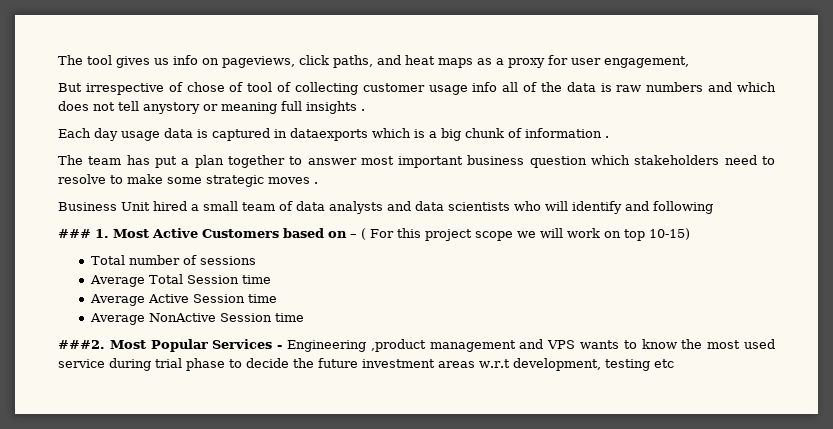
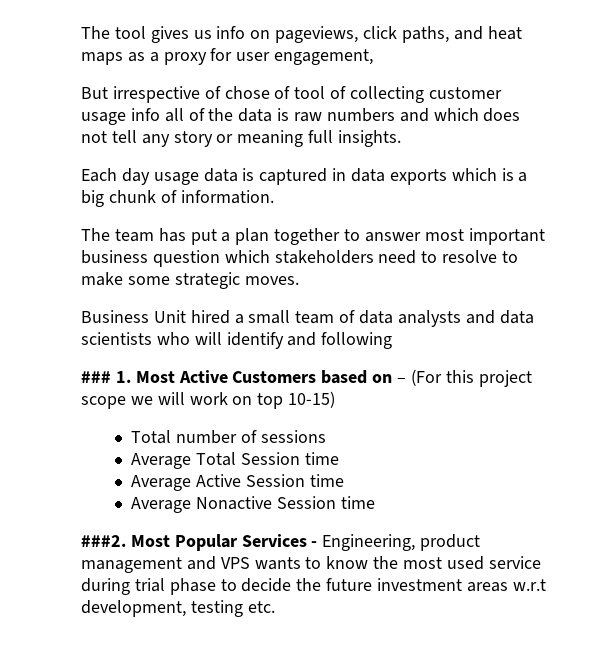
[143,102,200,114] anystory -> [141,131,213,147] any story
[306,101,365,114] insights . -> [338,130,402,147] insights.
[290,128,368,141] dataexports -> [351,168,447,185] data exports
[525,128,609,138] information . -> [180,190,274,204] information.
[268,177,318,184] moves . -> [244,276,299,285] moves.
[361,228,394,240] ( For -> [410,369,442,386] (For
[148,313,216,322] NonActive -> [196,496,273,510] Nonactive
[287,339,426,352] Engineering ,product -> [322,534,481,551] Engineering, product
[653,359,674,368] etc -> [247,601,275,613] etc.

